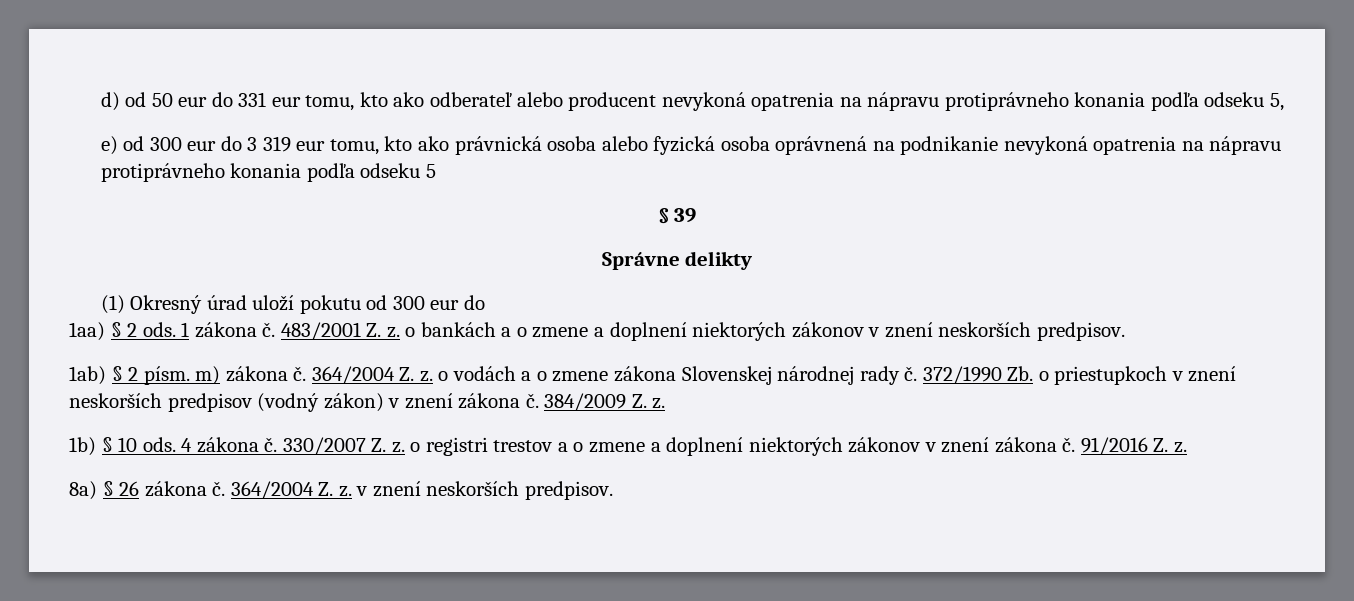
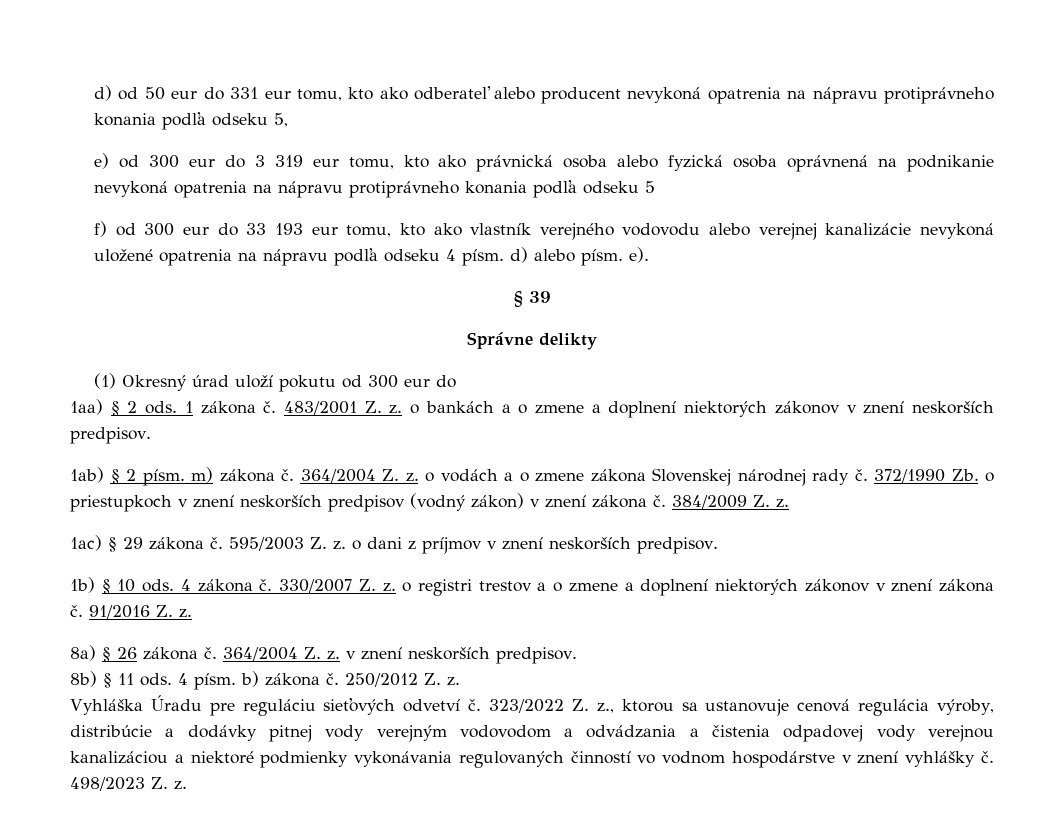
(436, 171) none -> [94,221,994,240] [94,247,650,266] // f) od 300 eur do 33 193 eur tomu, kto ako vlastník verejného vodovodu alebo verejnej kanalizácie nevykoná uložené opatrenia na nápravu podľa odseku 4 písm. d) alebo písm. e).
(666, 403) none -> [70,535,718,554] // 1ac) § 29 zákona č. 595/2003 Z. z. o dani z príjmov v znení neskorších predpisov.
(613, 490) none -> [70,671,460,690] [70,695,995,716] [70,725,994,742] [70,751,994,768] [70,777,187,791] // 8b) § 11 ods. 4 písm. b) zákona č. 250/2012 Z. z. // Vyhláška Úradu pre reguláciu sieťových odvetví č. 323/2022 Z. z., ktorou sa ustanovuje cenová regulácia výroby, distribúcie a dodávky pitnej vody verejným vodovodom a odvádzania a čistenia odpadovej vody verejnou kanalizáciou a niektoré podmienky vykonávania regulovaných činností vo vodnom hospodárstve v znení vyhlášky č. 498/2023 Z. z.

